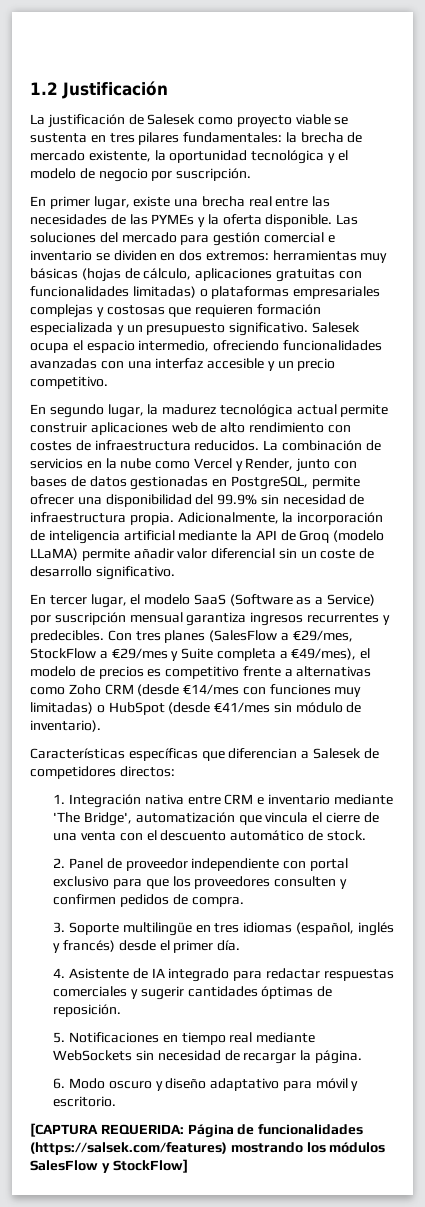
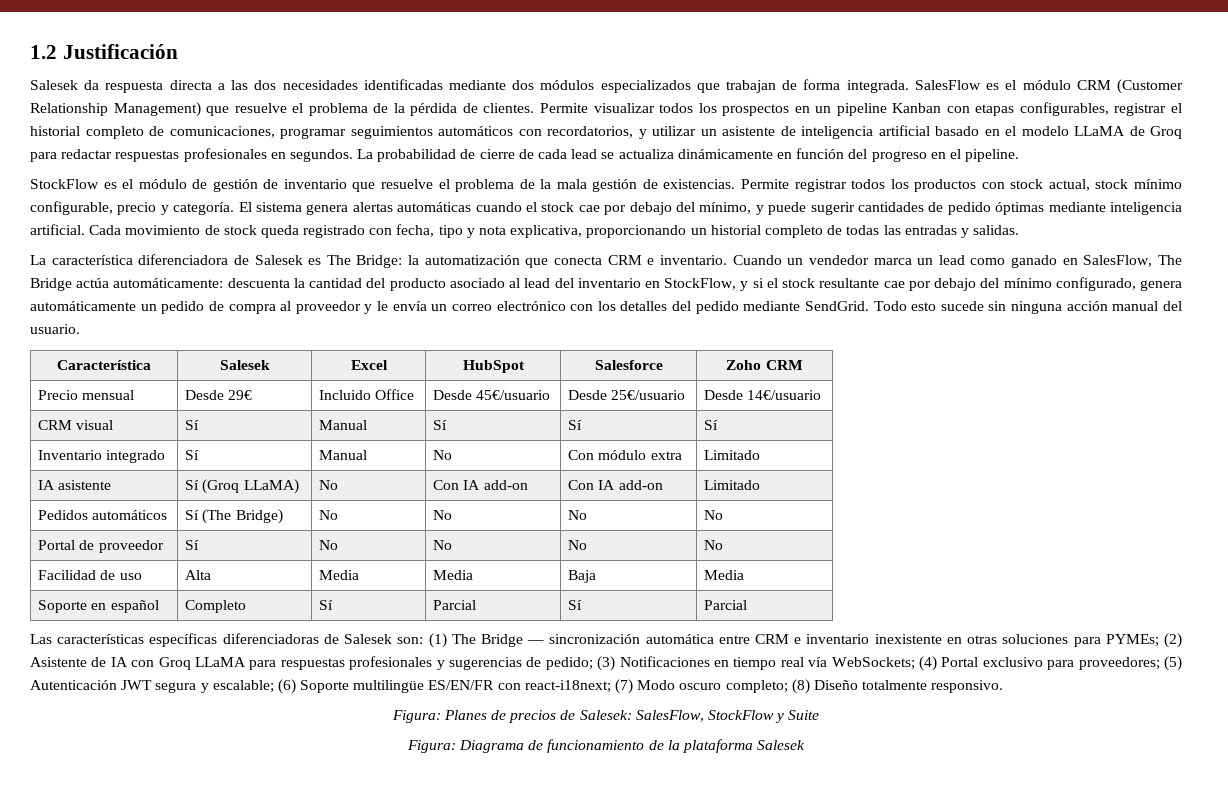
[30,114,349,128] [30,132,363,145] [30,150,348,164] [30,168,252,182] [30,196,331,210] [30,214,359,227] [30,232,335,246] [30,250,388,263] [30,268,362,282] [30,286,381,299] [30,304,321,318] [30,322,360,336] [30,340,382,353] [30,358,336,371] [30,376,108,389] [30,404,389,418] [30,422,351,435] [30,440,381,451] [30,458,358,472] [30,476,360,490] [30,494,365,507] [30,512,384,525] [30,530,385,544] [30,548,375,561] [30,566,175,580] [30,594,376,608] [30,612,390,626] [30,630,353,643] [30,648,371,661] [30,666,372,679] [30,684,362,697] [30,702,362,715] [30,720,101,732] [30,748,379,761] [30,766,175,779] [53,794,393,808] [53,812,379,826] [53,830,366,841] [53,858,348,871] [53,876,347,889] [53,894,244,907] [53,922,394,936] [53,940,241,953] [53,968,394,982] [53,986,333,1000] [53,1004,122,1017] [53,1032,316,1045] [53,1050,362,1064] [53,1078,359,1091] [53,1096,117,1107] [30,1123,364,1138] [30,1142,386,1155] [30,1159,188,1173] La justificación de Salesek como proyecto viable se sustenta en tres pilares fundamentales: la brecha de mercado existente, la oportunidad tecnológica y el modelo de negocio por suscripción. // En primer lugar, existe una brecha real entre las necesidades de las PYMEs y la oferta disponible. Las soluciones del mercado para gestión comercial e inventario se dividen en dos extremos: herramientas muy básicas (hojas de cálculo, aplicaciones gratuitas con funcionalidades limitadas) o plataformas empresariales complejas y costosas que requieren formación especializada y un presupuesto significativo. Salesek ocupa el espacio intermedio, ofreciendo funcionalidades avanzadas con una interfaz accesible y un precio competitivo. // En segundo lugar, la madurez tecnológica actual permite construir aplicaciones web de alto rendimiento con costes de infraestructura reducidos. La combinación de servicios en la nube como Vercel y Render, junto con bases de datos gestionadas en PostgreSQL, permite ofrecer una disponibilidad del 99.9% sin necesidad de infraestructura propia. Adicionalmente, la incorporación de inteligencia artificial mediante la API de Groq (modelo LLaMA) permite añadir valor diferencial sin un coste de desarrollo significativo. // En tercer lugar, el modelo SaaS (Software as a Service) por suscripción mensual garantiza ingresos recurrentes y predecibles. Con tres planes (SalesFlow a €29/mes, StockFlow a €29/mes y Suite completa a €49/mes), el modelo de precios es competitivo frente a alternativas como Zoho CRM (desde €14/mes con funciones muy limitadas) o HubSpot (desde €41/mes sin módulo de inventario). // Características específicas que diferencian a Salesek de competidores directos: // 1. Integración nativa entre CRM e inventario mediante 'The Bridge', automatización que vincula el cierre de una venta con el descuento automático de stock. // 2. Panel de proveedor independiente con portal exclusivo para que los proveedores consulten y confirmen pedidos de compra. // 3. Soporte multilingüe en tres idiomas (español, inglés y francés) desde el primer día. // 4. Asistente de IA integrado para redactar respuestas comerciales y sugerir cantidades óptimas de reposición. // 5. Notificaciones en tiempo real mediante WebSockets sin necesidad de recargar la página. // 6. Modo oscuro y diseño adaptativo para móvil y escritorio. // [CAPTURA REQUERIDA: Página de funcionalidades (https://salsek.com/features) mostrando los módulos SalesFlow y StockFlow] -> [30,79,1184,94] [30,102,1182,117] [30,125,1182,139] [30,148,1020,162] [30,179,1182,192] [30,201,1182,215] [30,224,1020,238] [30,254,1182,268] [30,277,1183,291] [30,301,1183,314] [30,324,80,334] [57,360,151,370] [219,360,270,370] [350,360,388,370] [462,360,525,373] [594,360,663,370] [726,360,803,370] [38,390,135,400] [185,390,253,400] [319,389,415,400] [433,390,551,400] [568,390,686,400] [704,390,822,400] [38,420,114,430] [185,420,200,430] [319,420,368,430] [433,420,448,430] [568,420,583,430] [704,420,719,430] [38,450,166,463] [185,450,200,460] [319,450,368,460] [433,450,453,460] [568,450,682,460] [704,450,761,460] [38,480,112,490] [185,479,299,494] [319,480,339,490] [433,480,528,490] [568,480,663,490] [704,480,761,490] [38,510,168,520] [185,509,283,524] [319,510,339,520] [433,510,453,520] [568,510,588,520] [704,510,724,520] [38,540,164,553] [185,540,200,550] [319,540,339,550] [433,540,453,550] [568,540,588,550] [704,540,724,550] [38,570,142,580] [185,570,212,580] [319,570,360,580] [433,570,474,580] [568,570,597,583] [704,570,745,580] [38,600,159,613] [185,600,247,613] [319,600,334,610] [433,600,477,610] [568,600,583,610] [704,600,748,610] [30,633,1183,648] [30,656,1182,671] [30,679,1004,694] [391,710,820,723] [406,739,806,753] Salesek da respuesta directa a las dos necesidades identificadas mediante dos módulos especializados que trabajan de forma integrada. SalesFlow es el módulo CRM (Customer Relationship Management) que resuelve el problema de la pérdida de clientes. Permite visualizar todos los prospectos en un pipeline Kanban con etapas configurables, registrar el historial completo de comunicaciones, programar seguimientos automáticos con recordatorios, y utilizar un asistente de inteligencia artificial basado en el modelo LLaMA de Groq para redactar respuestas profesionales en segundos. La probabilidad de cierre de cada lead se actualiza dinámicamente en función del progreso en el pipeline. // StockFlow es el módulo de gestión de inventario que resuelve el problema de la mala gestión de existencias. Permite registrar todos los productos con stock actual, stock mínimo configurable, precio y categoría. El sistema genera alertas automáticas cuando el stock cae por debajo del mínimo, y puede sugerir cantidades de pedido óptimas mediante inteligencia artificial. Cada movimiento de stock queda registrado con fecha, tipo y nota explicativa, proporcionando un historial completo de todas las entradas y salidas. // La característica diferenciadora de Salesek es The Bridge: la automatización que conecta CRM e inventario. Cuando un vendedor marca un lead como ganado en SalesFlow, The Bridge actúa automáticamente: descuenta la cantidad del producto asociado al lead del inventario en StockFlow, y si el stock resultante cae por debajo del mínimo configurado, genera automáticamente un pedido de compra al proveedor y le envía un correo electrónico con los detalles del pedido mediante SendGrid. Todo esto sucede sin ninguna acción manual del usuario. // Característica | Salesek | Excel | HubSpot | Salesforce | Zoho CRM // Precio mensual | Desde 29€ | Incluido Office | Desde 45€/usuario | Desde 25€/usuario | Desde 14€/usuario // CRM visual | Sí | Manual | Sí | Sí | Sí // Inventario integrado | Sí | Manual | No | Con módulo extra | Limitado // IA asistente | Sí (Groq LLaMA) | No | Con IA add-on | Con IA add-on | Limitado // Pedidos automáticos | Sí (The Bridge) | No | No | No | No // Portal de proveedor | Sí | No | No | No | No // Facilidad de uso | Alta | Media | Media | Baja | Media // Soporte en español | Completo | Sí | Parcial | Sí | Parcial // Las características específicas diferenciadoras de Salesek son: (1) The Bridge — sincronización automática entre CRM e inventario inexistente en otras soluciones para PYMEs; (2) Asistente de IA con Groq LLaMA para respuestas profesionales y sugerencias de pedido; (3) Notificaciones en tiempo real vía WebSockets; (4) Portal exclusivo para proveedores; (5) Autenticación JWT segura y escalable; (6) Soporte multilingüe ES/EN/FR con react-i18next; (7) Modo oscuro completo; (8) Diseño totalmente responsivo. // Figura: Planes de precios de Salesek: SalesFlow, StockFlow y Suite // Figura: Diagrama de funcionamiento de la plataforma Salesek

